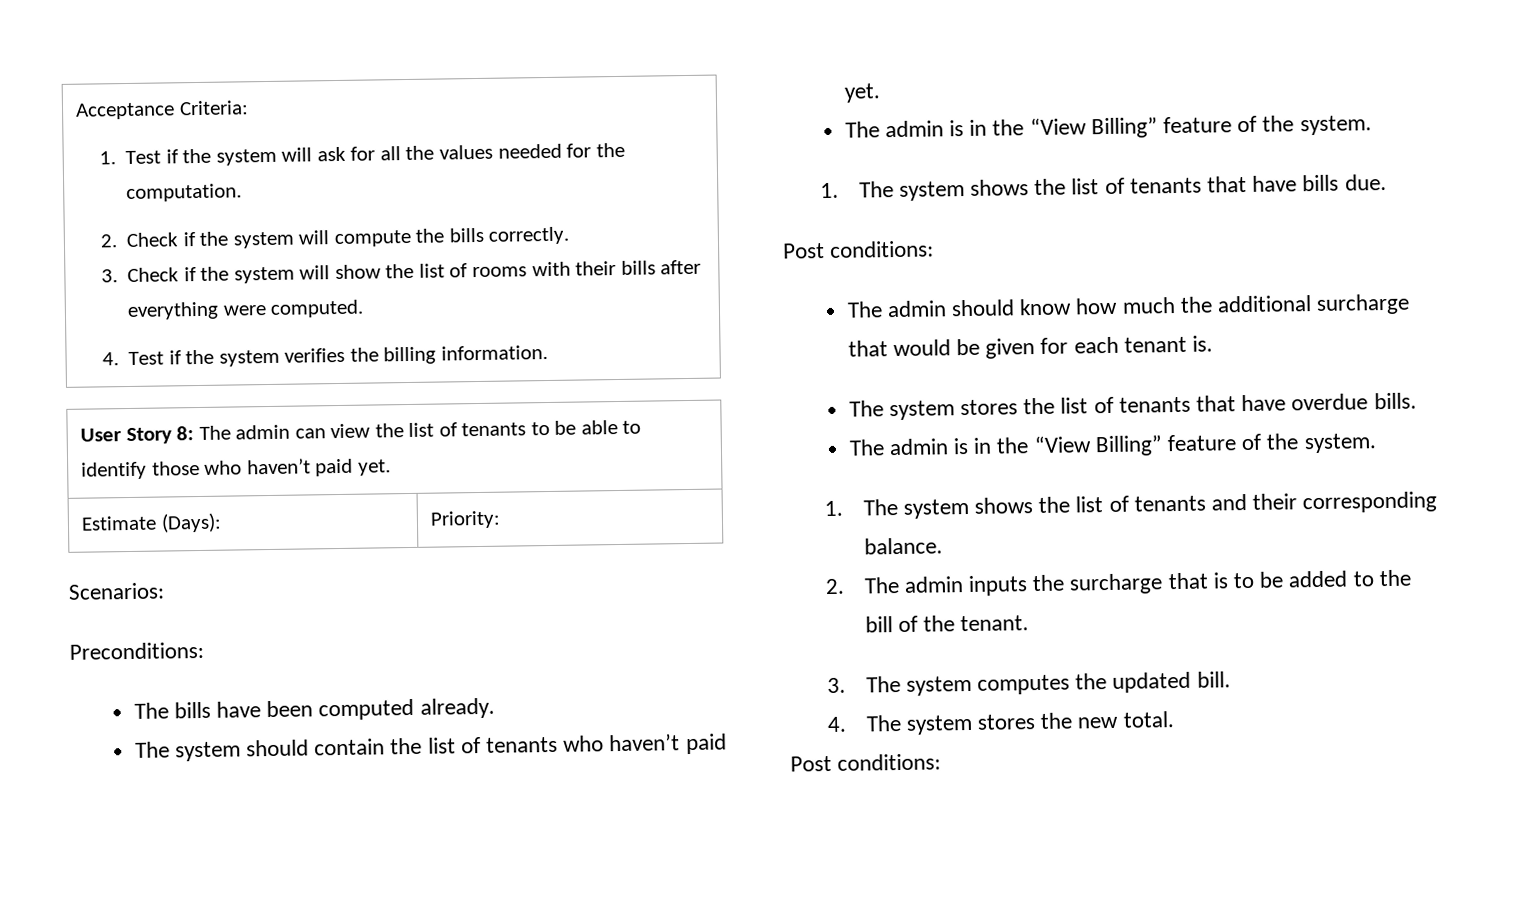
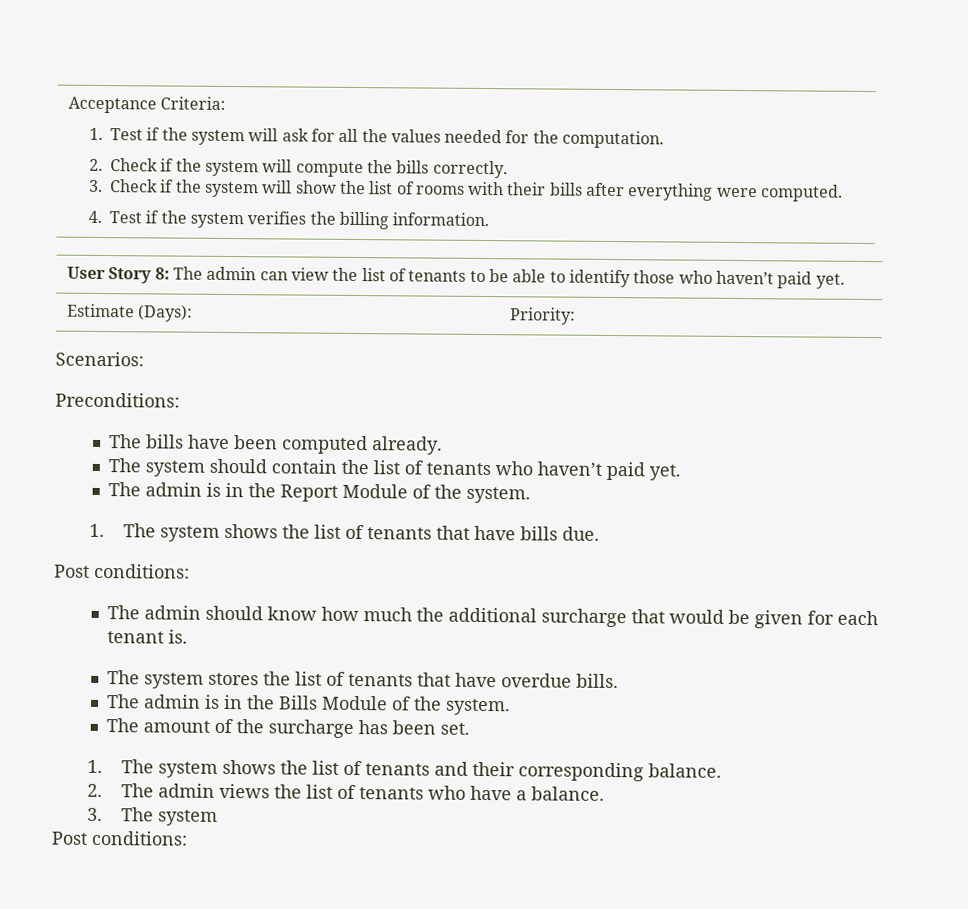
[1029,116,1233,139] “View Billing” feature -> [280,483,409,502] Report Module
[1033,433,1377,457] “View Billing” feature of the system. -> [278,695,512,716] [106,718,471,738] Bills Module of the system. // The amount of the surcharge has been set.
[967,569,1411,597] [864,615,1030,633] [827,671,1231,696] [827,711,1174,735] inputs the surcharge that is to be added to the bill of the tenant. // 3. The system computes the updated bill. // 4. The system stores the new total. -> [219,783,606,801] [86,807,219,826] views the list of tenants who have a balance. // 3. The system

